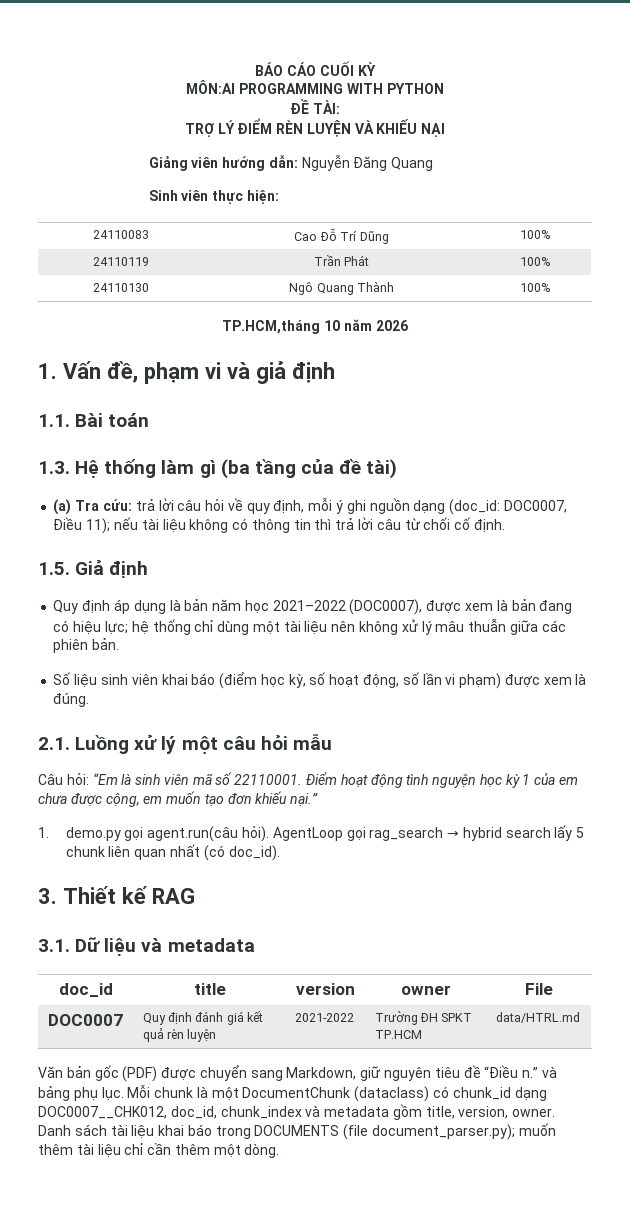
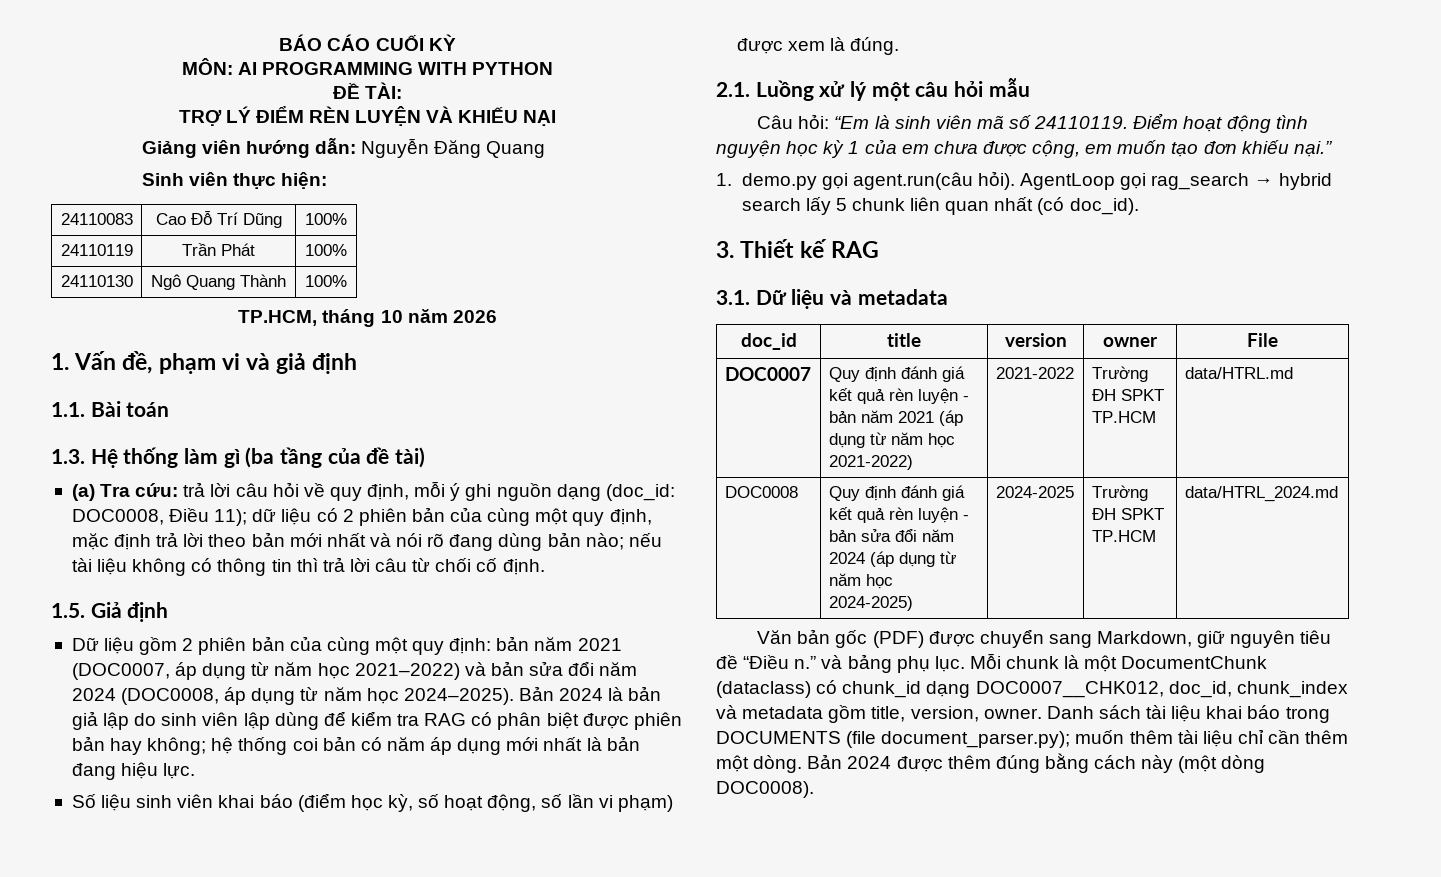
[186,80,236,94] MÔN:AI -> [181,58,257,75] MÔN: AI
[222,320,321,334] TP.HCM,tháng -> [238,309,376,327] TP.HCM, tháng
[503,500,567,513] DOC0007, -> [71,509,164,525] DOC0008,
(111, 526) none -> [252,507,652,526] [71,532,624,551] dữ liệu có 2 phiên bản của cùng một quy định, mặc định trả lời theo bản mới nhất và nói rõ đang dùng bản nào;
[53,599,573,615] [53,618,566,635] [53,638,120,653] Quy định áp dụng là bản năm học 2021–2022 (DOC0007), được xem là bản đang có hiệu lực; hệ thống chỉ dùng một tài liệu nên không xử lý mâu thuẫn giữa các phiên bản. -> [71,636,622,655] [71,661,638,680] [71,686,662,705] [71,711,682,730] [71,736,640,755] [71,762,196,780] Dữ liệu gồm 2 phiên bản của cùng một quy định: bản năm 2021 (DOC0007, áp dụng từ năm học 2021–2022) và bản sửa đổi năm 2024 (DOC0008, áp dụng từ năm học 2024–2025). Bản 2024 là bản giả lập do sinh viên lập dùng để kiểm tra RAG có phân biệt được phiên bản hay không; hệ thống coi bản có năm áp dụng mới nhất là bản đang hiệu lực.
[234,774,303,785] 22110001. -> [1034,116,1129,129] 24110119.
(217, 1035) none -> [962,396,969,401] [828,410,963,426] [828,432,955,448] [828,455,913,470] - bản năm 2021 (áp dụng từ năm học 2021-2022)
(580, 1017) none -> [724,486,798,498] [828,485,965,501] [828,507,969,523] [828,529,954,542] [828,551,956,567] [828,573,893,589] [828,596,913,611] [995,486,1074,498] [1091,485,1148,501] [1091,508,1164,520] [1091,530,1156,542] [1184,486,1338,502] // DOC0008 | Quy định đánh giá kết quả rèn luyện - bản sửa đổi năm 2024 (áp dụng từ năm học 2024-2025) | 2024-2025 | Trường ĐH SPKT TP.HCM | data/HTRL_2024.md
(280, 1150) none -> [807,753,1266,773] [716,781,814,798] Bản 2024 được thêm đúng bằng cách này (một dòng DOC0008).

